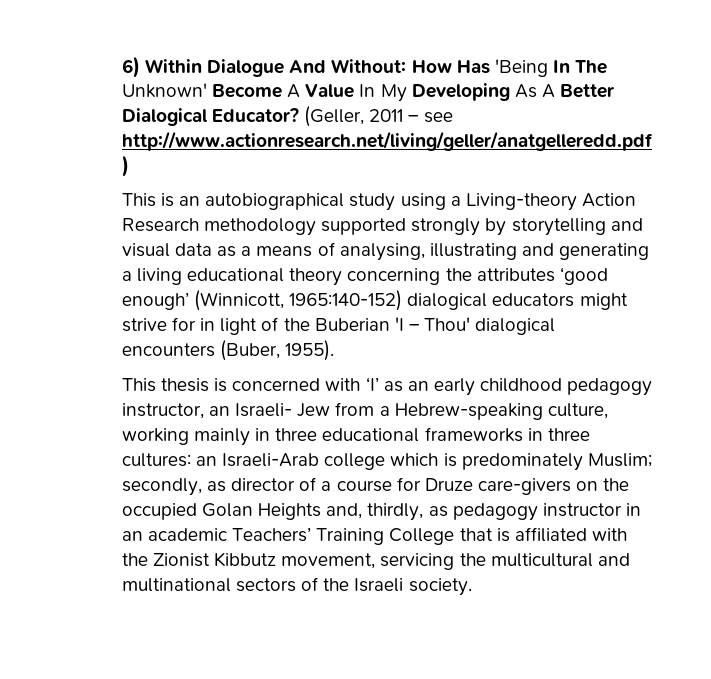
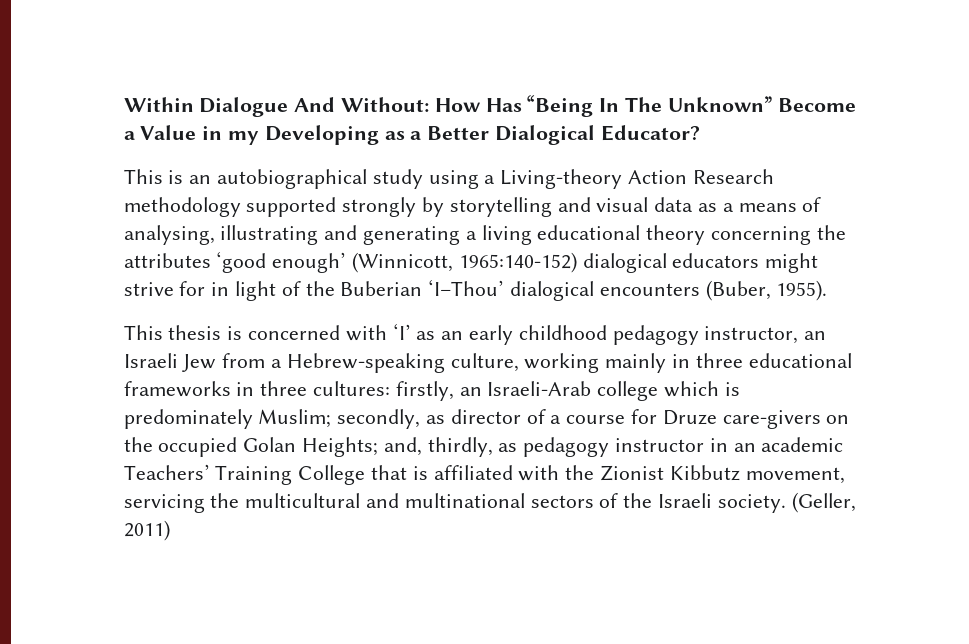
[121,56,140,78] 6) -> (123, 104) none
[494,59,548,77] 'Being -> [527,95,594,117] “Being
[121,83,615,102] [121,106,453,127] [121,131,653,151] [121,155,129,177] Unknown' Become A Value In My Developing As A Better Dialogical Educator? (Geller, 2011 – see http://www.actionresearch.net/living/geller/anatgelleredd.pdf ) -> [667,96,856,112] [123,125,700,145] Unknown” Become a Value in my Developing as a Better Dialogical Educator?
[394,317,471,331] 'I – Thou' -> [428,279,505,296] ‘I–Thou’
[235,403,293,417] Israeli- -> [123,353,178,368] Israeli
(191, 460) none -> [395,381,454,401] firstly,
[258,503,322,520] Heights -> [302,437,379,457] Heights;
(472, 587) none -> [791,492,856,513] [123,520,170,541] (Geller, 2011)

